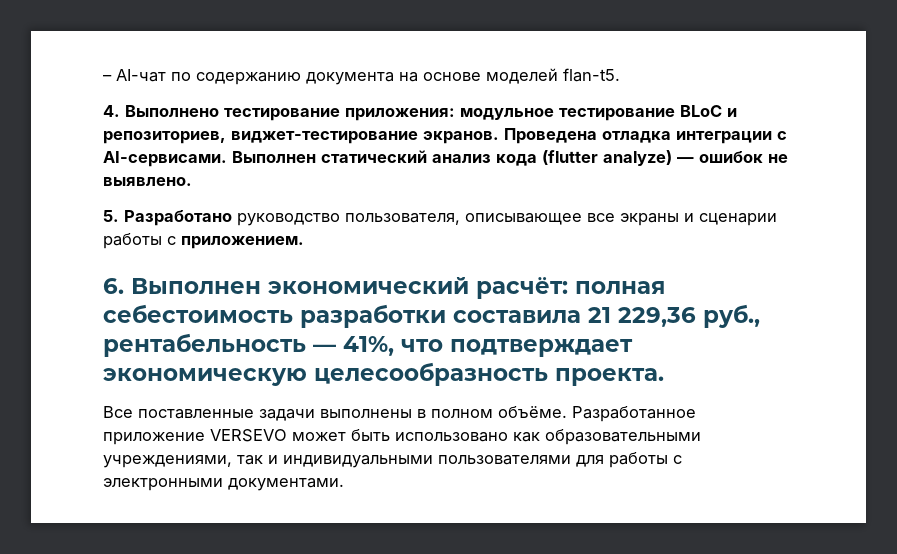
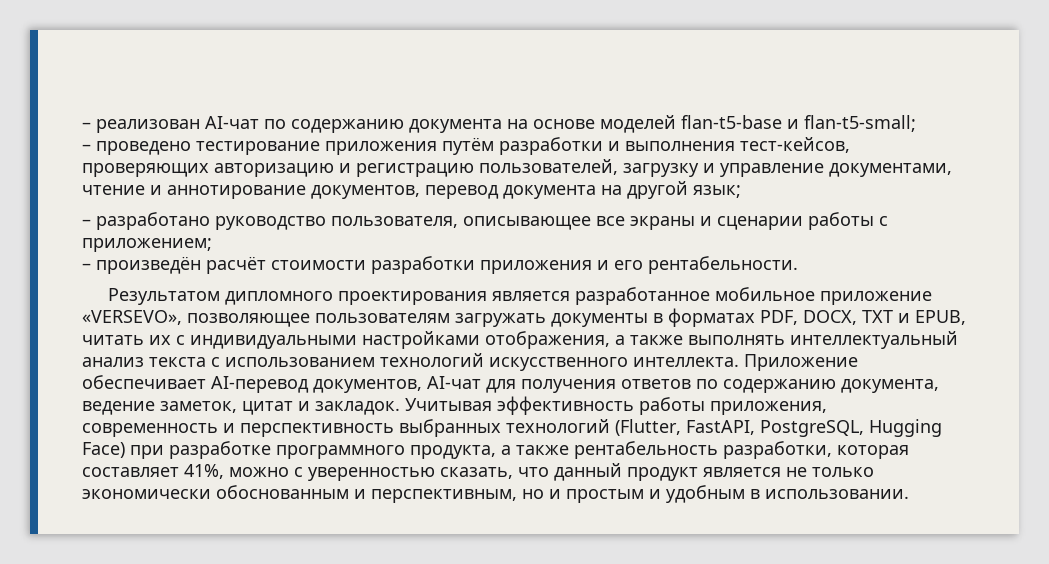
[103,75,112,81] – -> [82,119,200,133] – реализован
[563,68,620,82] [103,105,737,121] [103,128,787,144] [103,150,788,167] [103,177,192,186] [103,210,232,226] flan-t5. // 4. Выполнено тестирование приложения: модульное тестирование BLoC и репозиториев, виджет-тестирование экранов. Проведена отладка интеграции с AI-сервисами. Выполнен статический анализ кода (flutter analyze) — ошибок не выявлено. // 5. Разработано -> [681,115,916,132] [82,137,850,155] [82,159,952,177] [82,181,741,199] [82,212,210,230] flan-t5-base и flan-t5-small; // – проведено тестирование приложения путём разработки и выполнения тест-кейсов, проверяющих авторизацию и регистрацию пользователей, загрузку и управление документами, чтение и аннотирование документов, перевод документа на другой язык; // – разработано
[181,236,304,249] [103,277,665,299] [103,304,760,328] [103,333,633,357] [103,362,664,386] [103,406,696,422] [103,429,701,445] [103,452,682,468] [103,478,344,491] приложением. // 6. Выполнен экономический расчёт: полная себестоимость разработки составила 21 229,36 руб., рентабельность — 41%, что подтверждает экономическую целесообразность проекта. // Все поставленные задачи выполнены в полном объёме. Разработанное приложение VERSEVO может быть использовано как образовательными учреждениями, так и индивидуальными пользователями для работы с электронными документами. -> [82,238,212,252] [82,256,798,274] [107,287,932,305] [82,308,966,327] [82,331,958,349] [82,353,858,371] [82,375,939,393] [82,396,827,415] [82,419,942,437] [82,441,909,459] [82,463,874,481] [82,485,909,503] приложением; // – произведён расчёт стоимости разработки приложения и его рентабельности. // Результатом дипломного проектирования является разработанное мобильное приложение «VERSEVO», позволяющее пользователям загружать документы в форматах PDF, DOCX, TXT и EPUB, читать их с индивидуальными настройками отображения, а также выполнять интеллектуальный анализ текста с использованием технологий искусственного интеллекта. Приложение обеспечивает AI-перевод документов, AI-чат для получения ответов по содержанию документа, ведение заметок, цитат и закладок. Учитывая эффективность работы приложения, современность и перспективность выбранных технологий (Flutter, FastAPI, PostgreSQL, Hugging Face) при разработке программного продукта, а также рентабельность разработки, которая составляет 41%, можно с уверенностью сказать, что данный продукт является не только экономически обоснованным и перспективным, но и простым и удобным в использовании.

